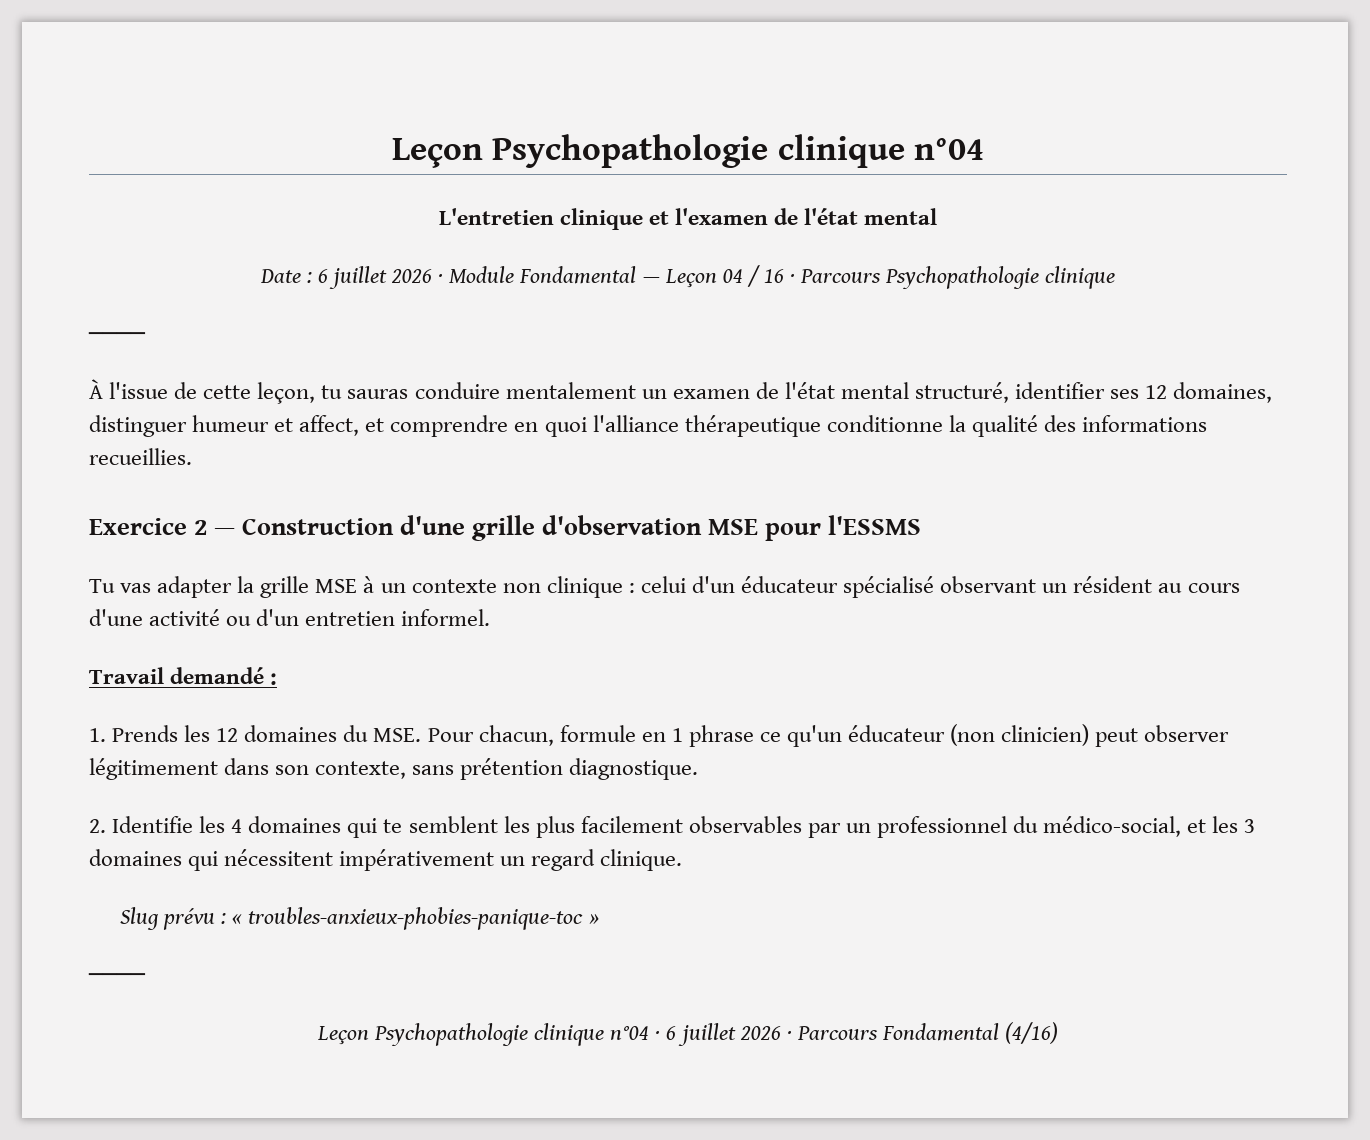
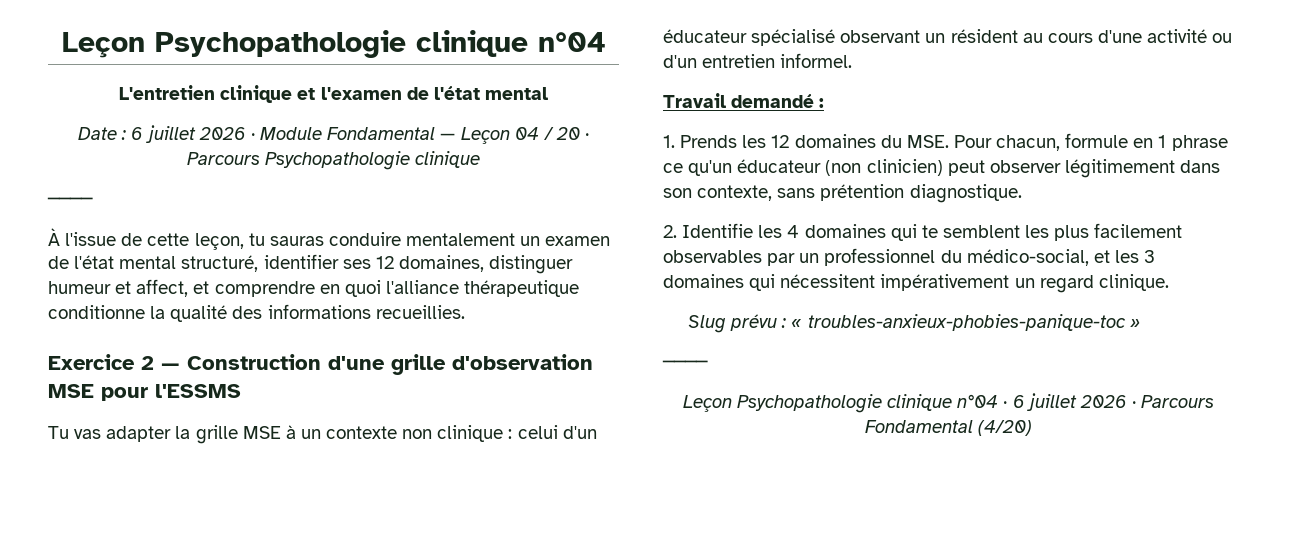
[763,269,784,283] 16 -> [555,127,580,140] 20
[1004,1022,1058,1044] (4/16) -> [978,420,1033,436] (4/20)

